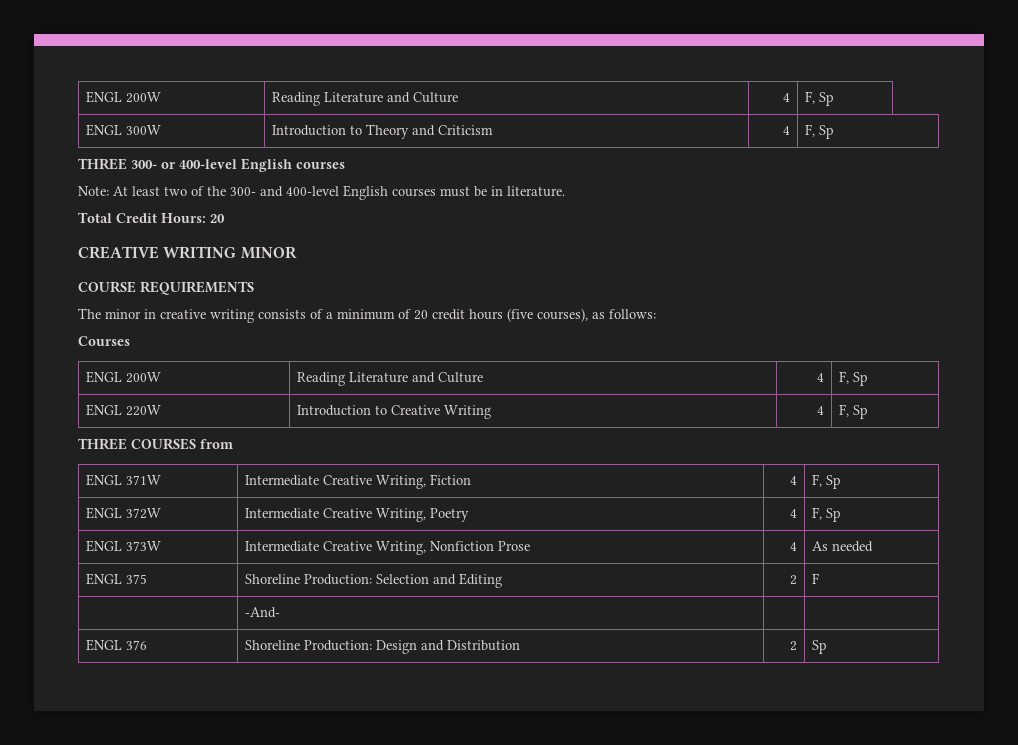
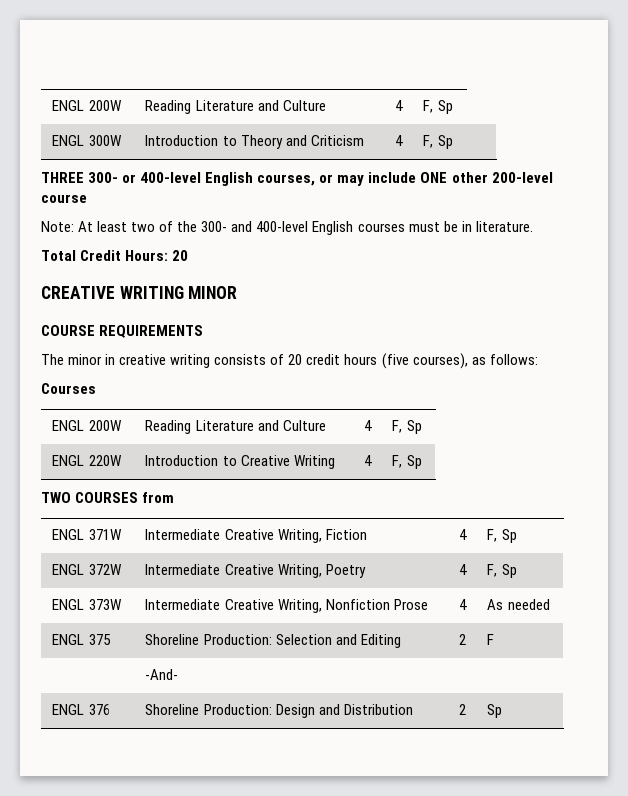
[296,162,345,169] courses -> [257,172,553,186] [41,194,87,203] courses, or may include ONE other 200-level course
[326,309,411,320] a minimum of -> (285, 359) none
[78,438,127,450] THREE -> [41,492,71,503] TWO

